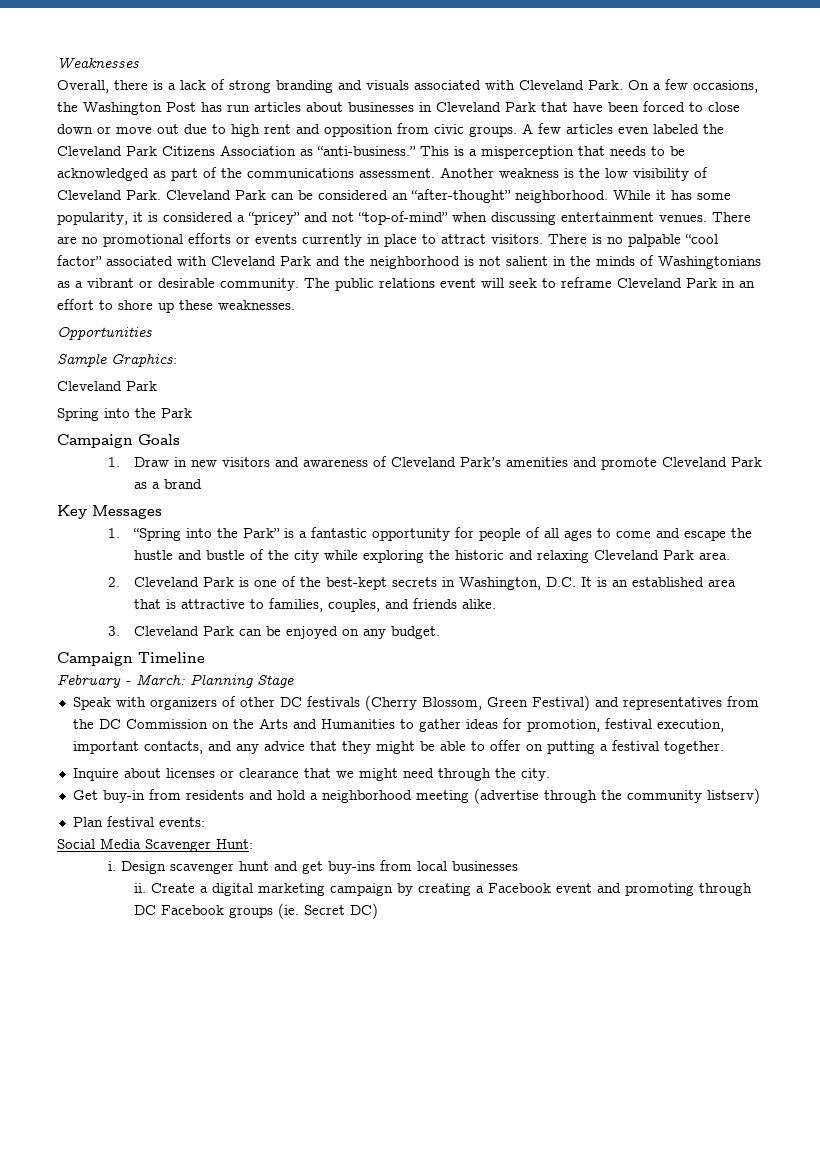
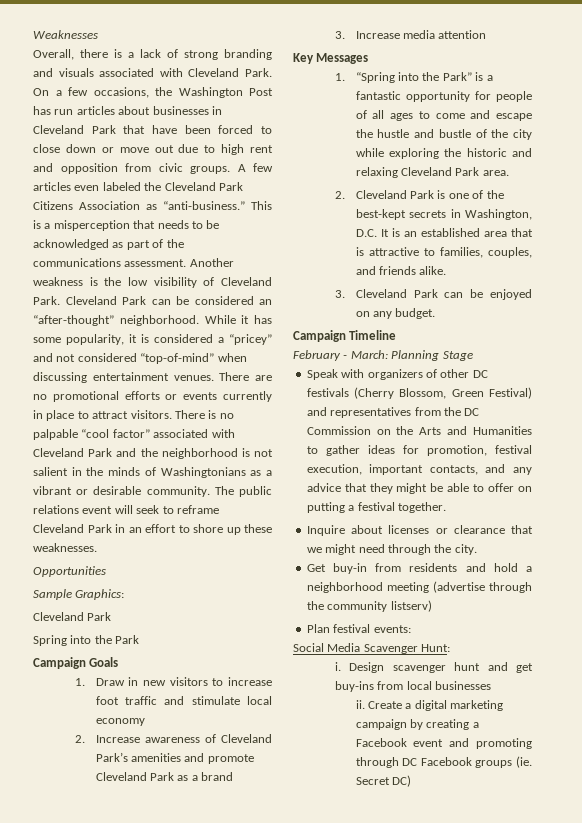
(354, 217) none -> [77,353,137,362] considered
[274,457,299,467] and -> [212,677,272,686] [95,696,272,705] [95,718,145,726] [74,735,140,743] to increase foot traffic and stimulate local economy // 2. Increase
(202, 484) none -> [334,30,487,39] // 3. Increase media attention

